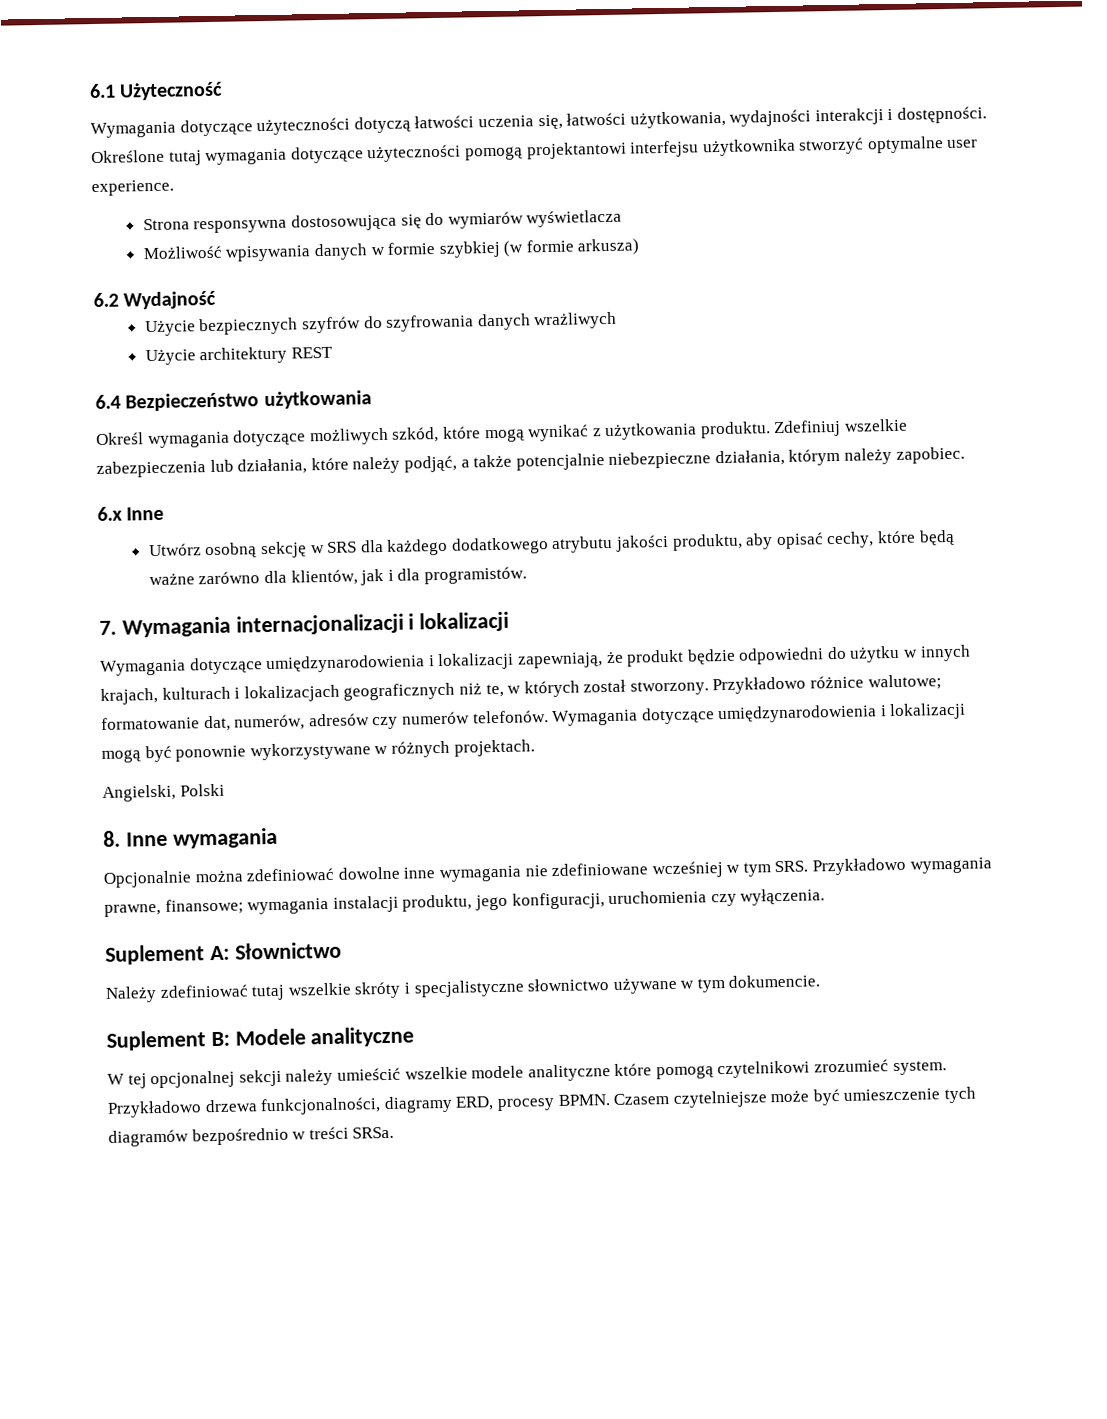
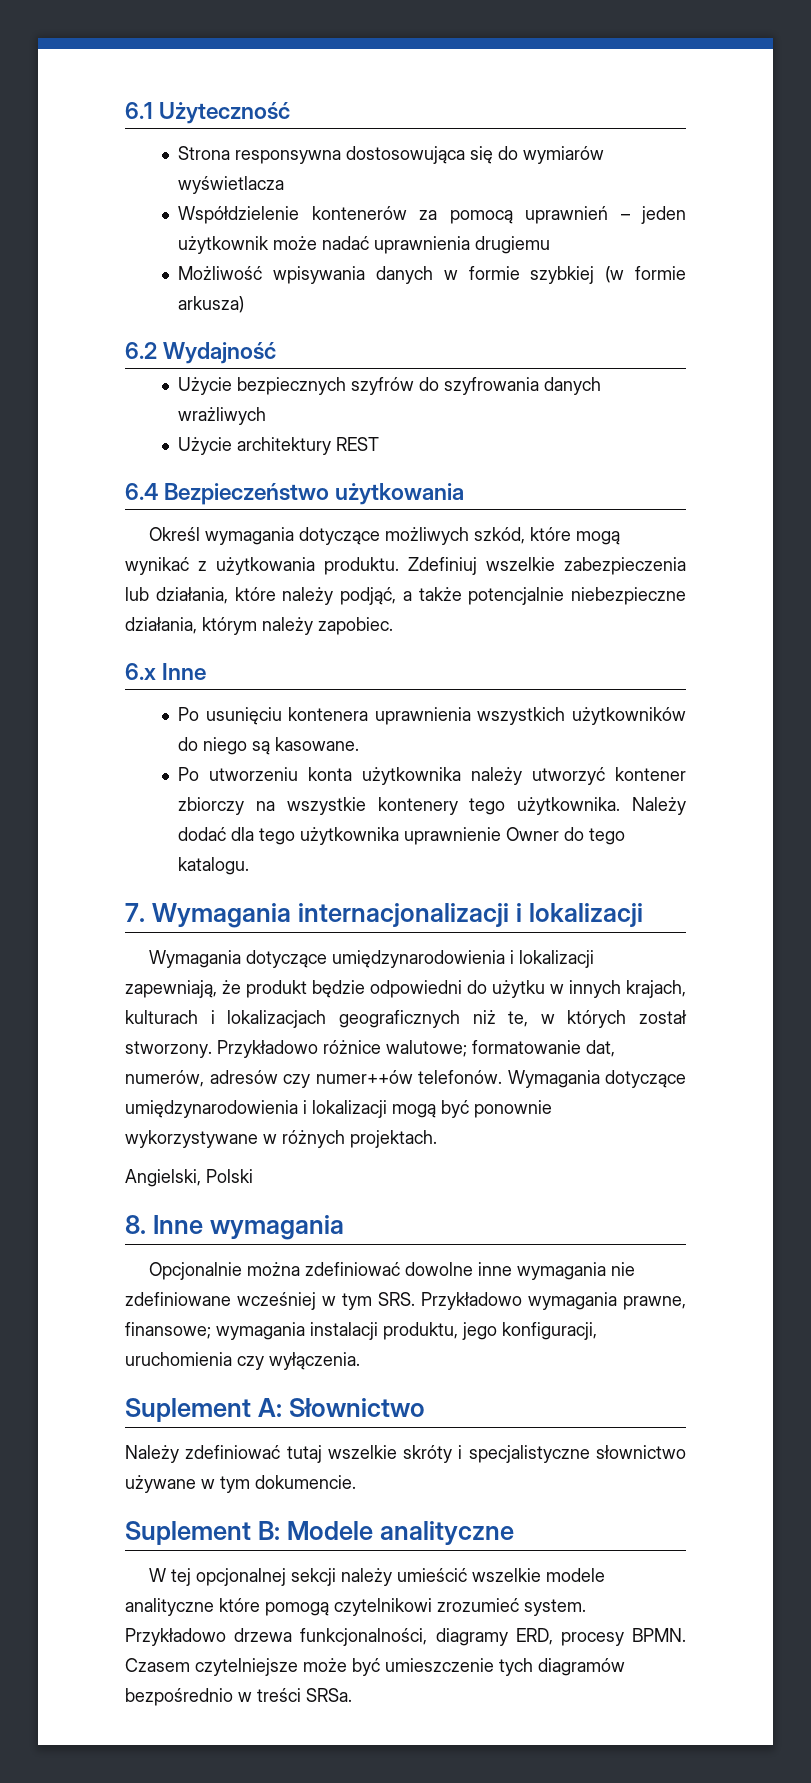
[90,106,988,139] [91,136,979,166] [91,179,174,197] // Wymagania dotyczące użyteczności dotyczą łatwości uczenia się, łatwości użytkowania, wydajności interakcji i dostępności. Określone tutaj wymagania dotyczące użyteczności pomogą projektantowi interfejsu użytkownika stworzyć optymalne user experience. -> (291, 113) none
(623, 218) none -> [178,206,686,224] [178,236,551,254] // Współdzielenie kontenerów za pomocą uprawnień – jeden użytkownik może nadać uprawnienia drugiemu
[148,529,955,559] [148,566,527,586] Utwórz osobną sekcję w SRS dla każdego dodatkowego atrybutu jakości produktu, aby opisać cechy, które będą ważne zarówno dla klientów, jak i dla programistów. -> [178,707,686,725] [178,737,360,755] [178,767,686,785] [178,797,687,815] [178,827,626,845] [178,857,250,875] Po usunięciu kontenera uprawnienia wszystkich użytkowników do niego są kasowane. // Po utworzeniu konta użytkownika należy utworzyć kontener zbiorczy na wszystkie kontenery tego użytkownika. Należy dodać dla tego użytkownika uprawnienie Owner do tego katalogu.
[401,711,470,725] numerów -> [315,1070,413,1084] numer++ów

